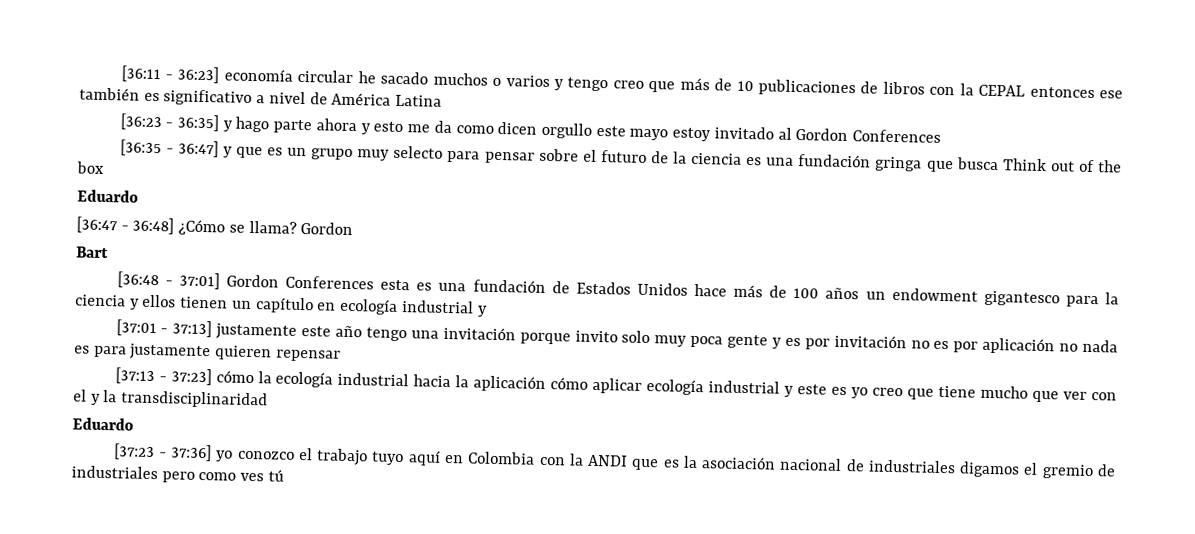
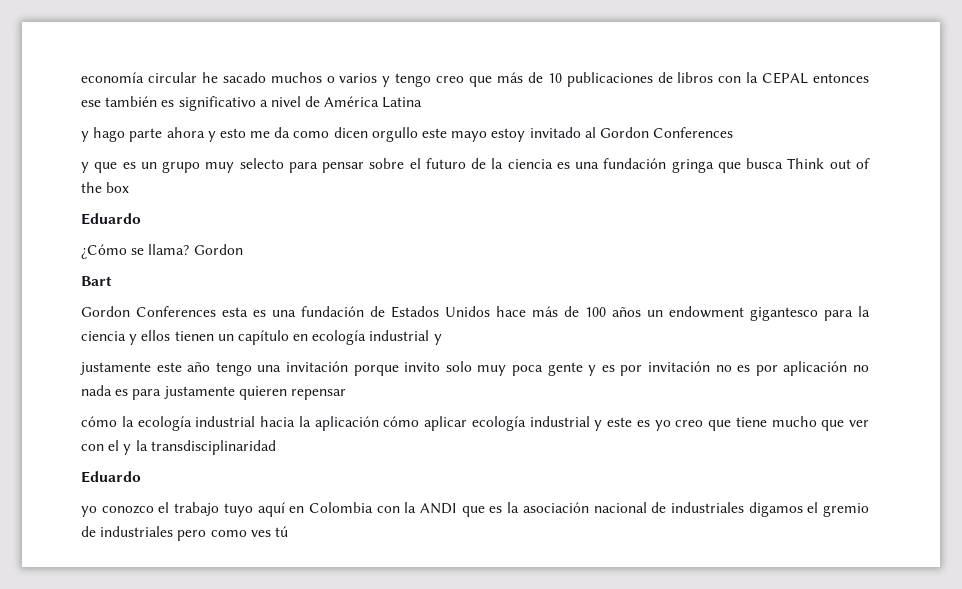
[120,65,220,84] [36:11 - 36:23] -> (81, 77) none
[119,113,220,132] [36:23 - 36:35] -> (423, 102) none
[119,139,219,158] [36:35 - 36:47] -> (734, 132) none
[76,216,175,235] [36:47 - 36:48] -> (141, 219) none
[116,271,220,290] [36:48 - 37:01] -> (112, 281) none
[115,319,213,338] [37:01 - 37:13] -> (442, 339) none
[114,367,212,386] [37:13 - 37:23] -> (346, 394) none
[113,443,213,462] [37:23 - 37:36] -> (141, 477) none

